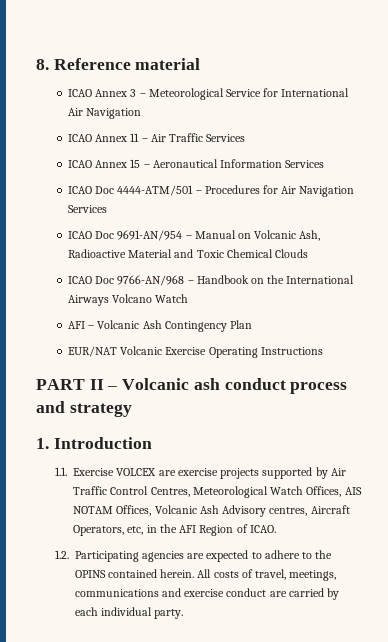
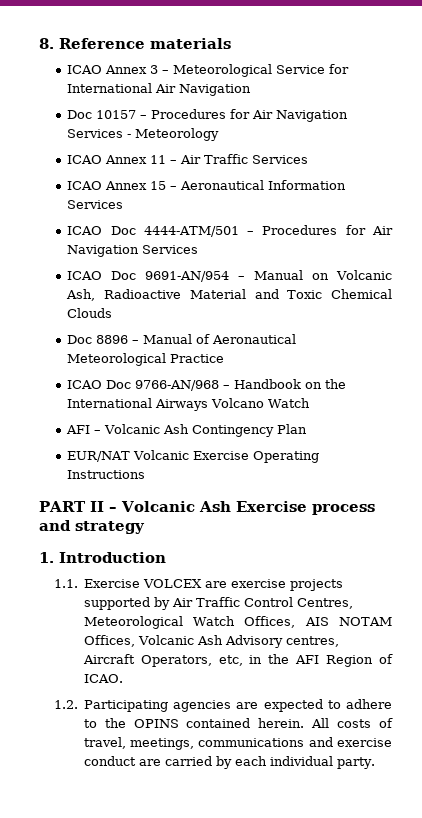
[135,58,201,70] material -> [150,38,231,49] materials
(142, 113) none -> [67,109,349,122] [67,128,220,141] // Doc 10157 – Procedures for Air Navigation Services - Meteorology
(309, 253) none -> [67,334,297,344] [67,353,225,366] // Doc 8896 – Manual of Aeronautical Meteorological Practice
[193,378,286,390] ash conduct -> [198,501,307,512] Ash Exercise

